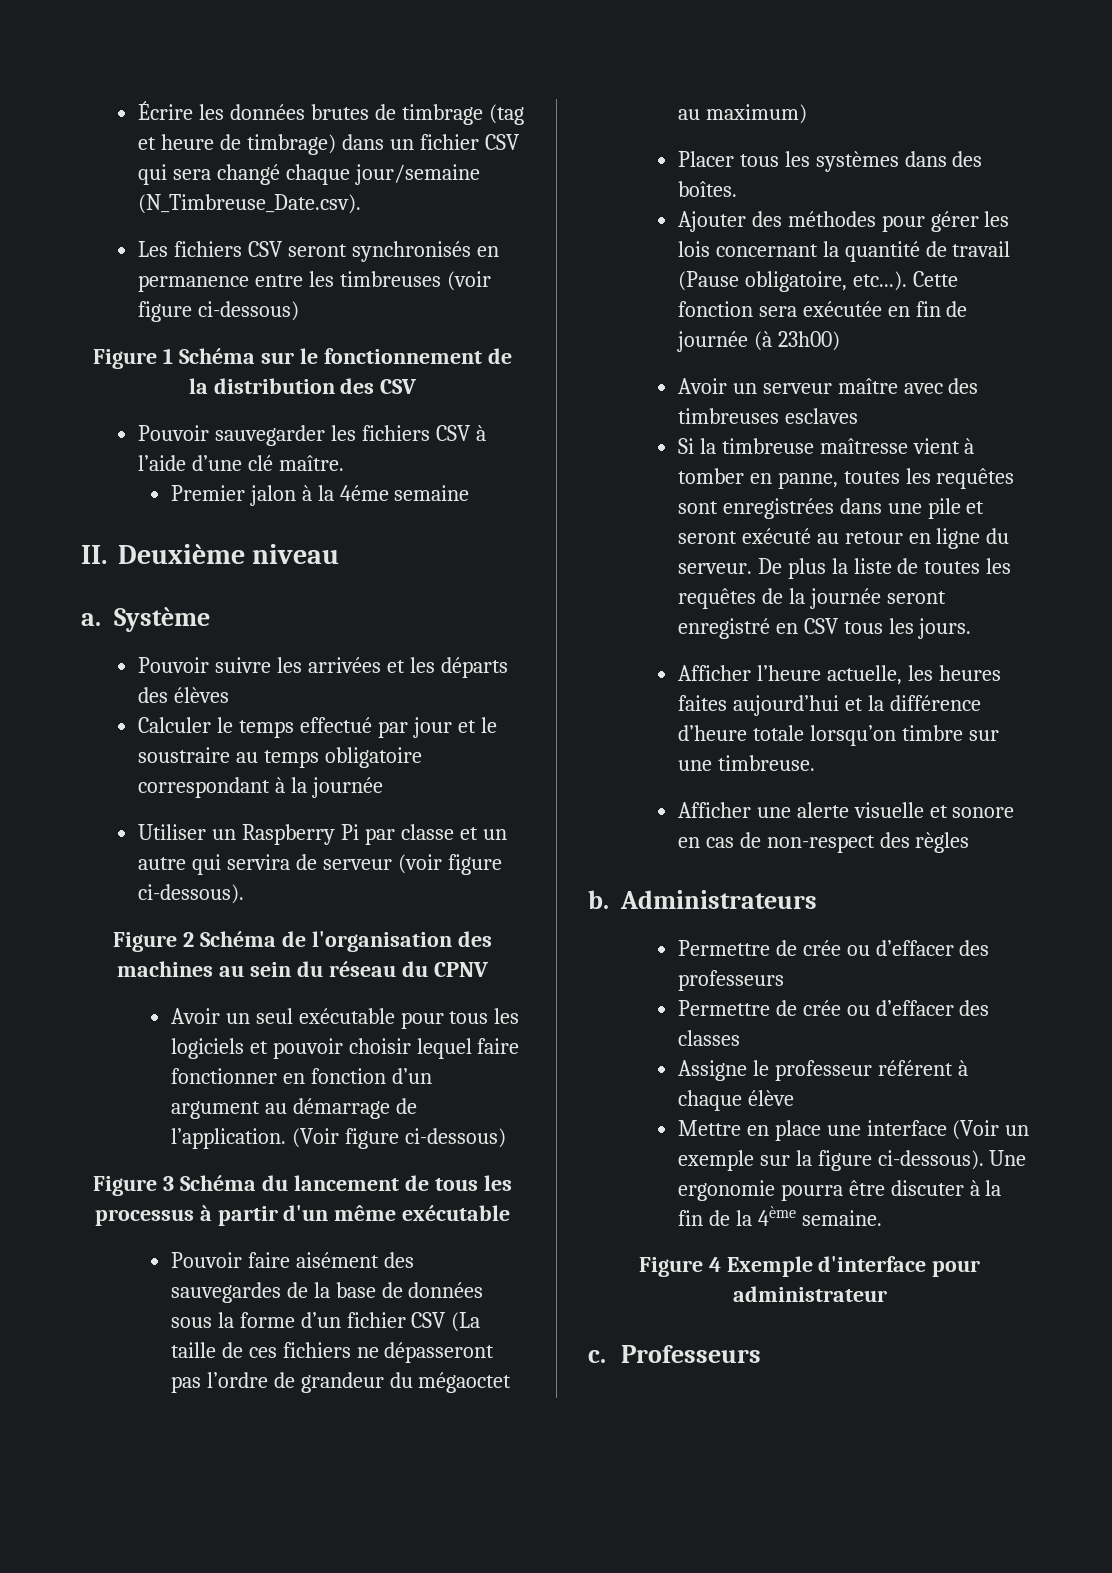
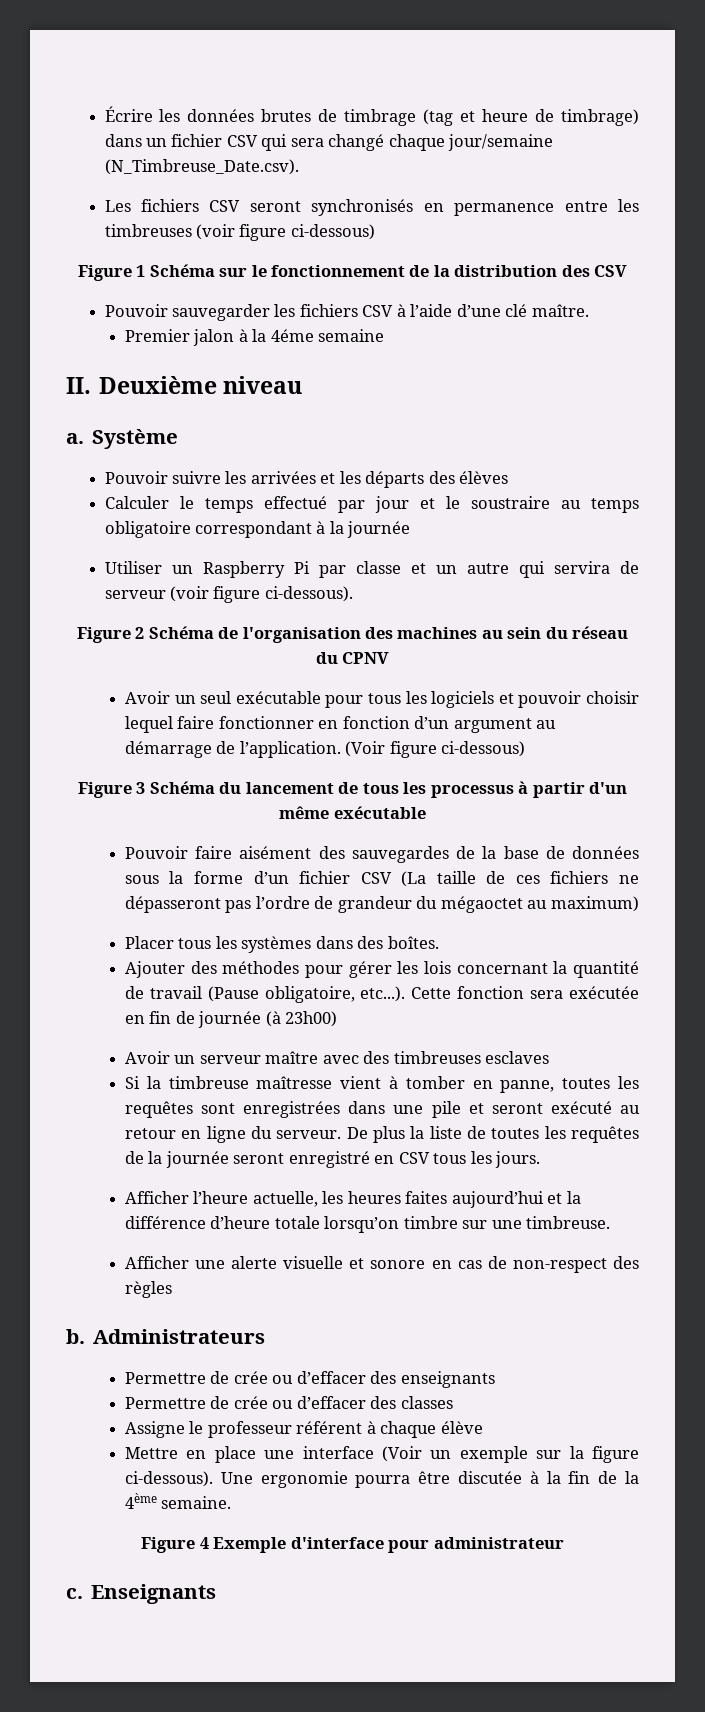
[677,970,784,991] professeurs -> [400,1371,495,1388] enseignants
[890,1180,964,1196] discuter -> [457,1471,522,1484] discutée
[620,1345,761,1363] Professeurs -> [91,1584,217,1604] Enseignants

